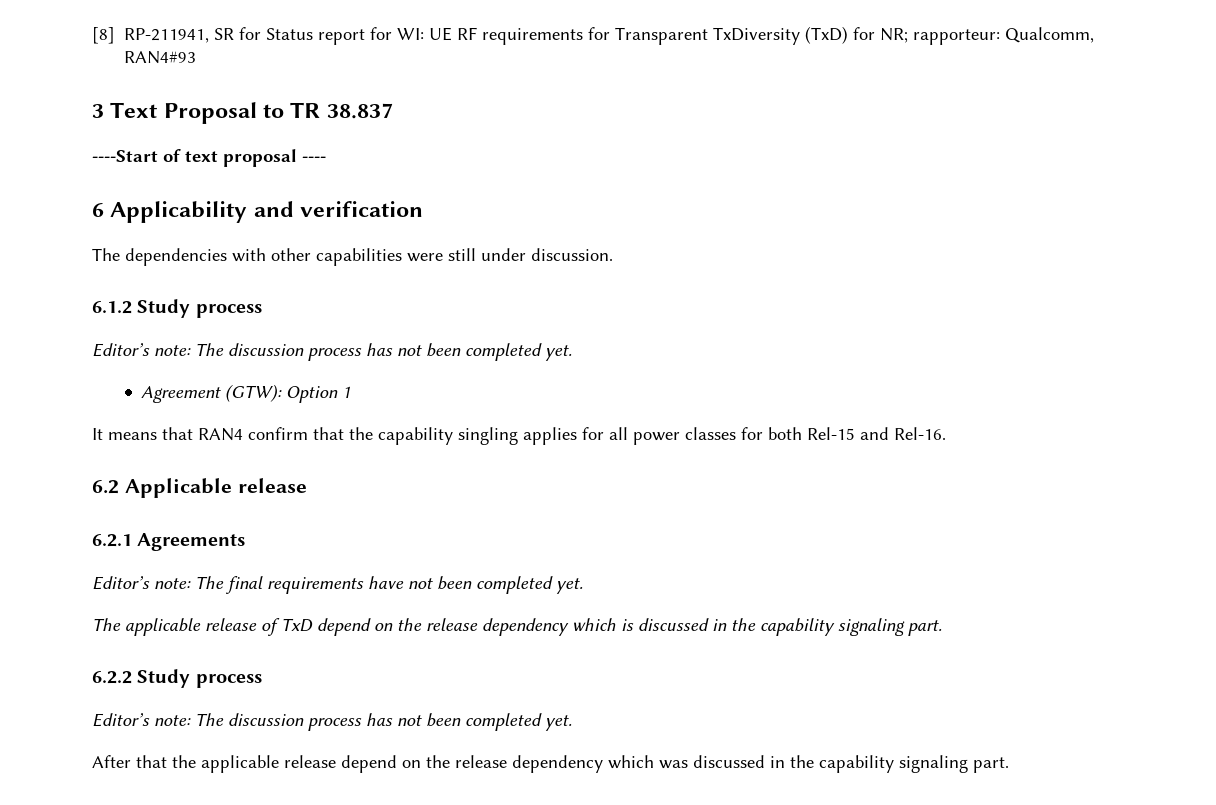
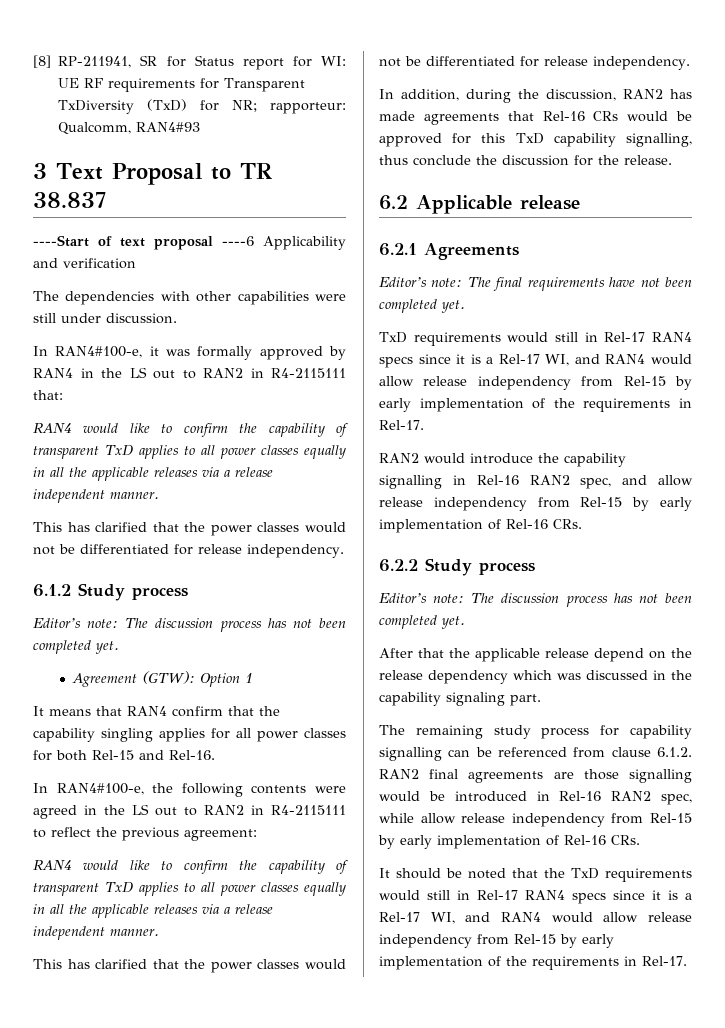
[302,156,326,162] [92,203,104,217] ---- // 6 -> [222,236,254,246] ----6
(613, 254) none -> [33,346,346,360] [33,367,346,379] [33,390,63,400] [33,423,348,437] [33,445,346,459] [33,467,273,481] [33,489,159,503] [33,522,346,536] [33,544,344,558] // In RAN4#100-e, it was formally approved by RAN4 in the LS out to RAN2 in R4-2115111 that: // RAN4 would like to confirm the capability of transparent TxD applies to all power classes equally in all the applicable releases via a release independent manner. // This has clarified that the power classes would not be differentiated for release independency.
(946, 433) none -> [33,783,346,797] [33,804,346,819] [33,827,257,841] [33,860,348,874] [33,882,346,896] [33,904,273,918] [33,926,159,940] [33,959,346,973] [379,56,690,70] [379,89,692,103] [379,111,692,125] [379,133,692,147] [379,155,672,166] // In RAN4#100-e, the following contents were agreed in the LS out to RAN2 in R4-2115111 to reflect the previous agreement: // RAN4 would like to confirm the capability of transparent TxD applies to all power classes equally in all the applicable releases via a release independent manner. // This has clarified that the power classes would not be differentiated for release independency. // In addition, during the discussion, RAN2 has made agreements that Rel-16 CRs would be approved for this TxD capability signalling, thus conclude the discussion for the release.
[92,618,942,636] The applicable release of TxD depend on the release dependency which is discussed in the capability signaling part. -> [379,332,692,346] [379,354,692,368] [379,376,692,390] [379,398,692,412] [379,420,424,430] [379,453,626,467] [379,475,693,489] [379,497,692,511] [379,519,582,533] TxD requirements would still in Rel-17 RAN4 specs since it is a Rel-17 WI, and RAN4 would allow release independency from Rel-15 by early implementation of the requirements in Rel-17. // RAN2 would introduce the capability signalling in Rel-16 RAN2 spec, and allow release independency from Rel-15 by early implementation of Rel-16 CRs.
(1009, 765) none -> [379,725,692,739] [379,747,692,761] [379,769,692,783] [379,791,692,805] [379,813,692,827] [378,835,640,849] [379,868,692,882] [379,890,692,904] [379,912,692,924] [379,934,614,948] [379,956,687,970] // The remaining study process for capability signalling can be referenced from clause 6.1.2. RAN2 final agreements are those signalling would be introduced in Rel-16 RAN2 spec, while allow release independency from Rel-15 by early implementation of Rel-16 CRs. // It should be noted that the TxD requirements would still in Rel-17 RAN4 specs since it is a Rel-17 WI, and RAN4 would allow release independency from Rel-15 by early implementation of the requirements in Rel-17.

